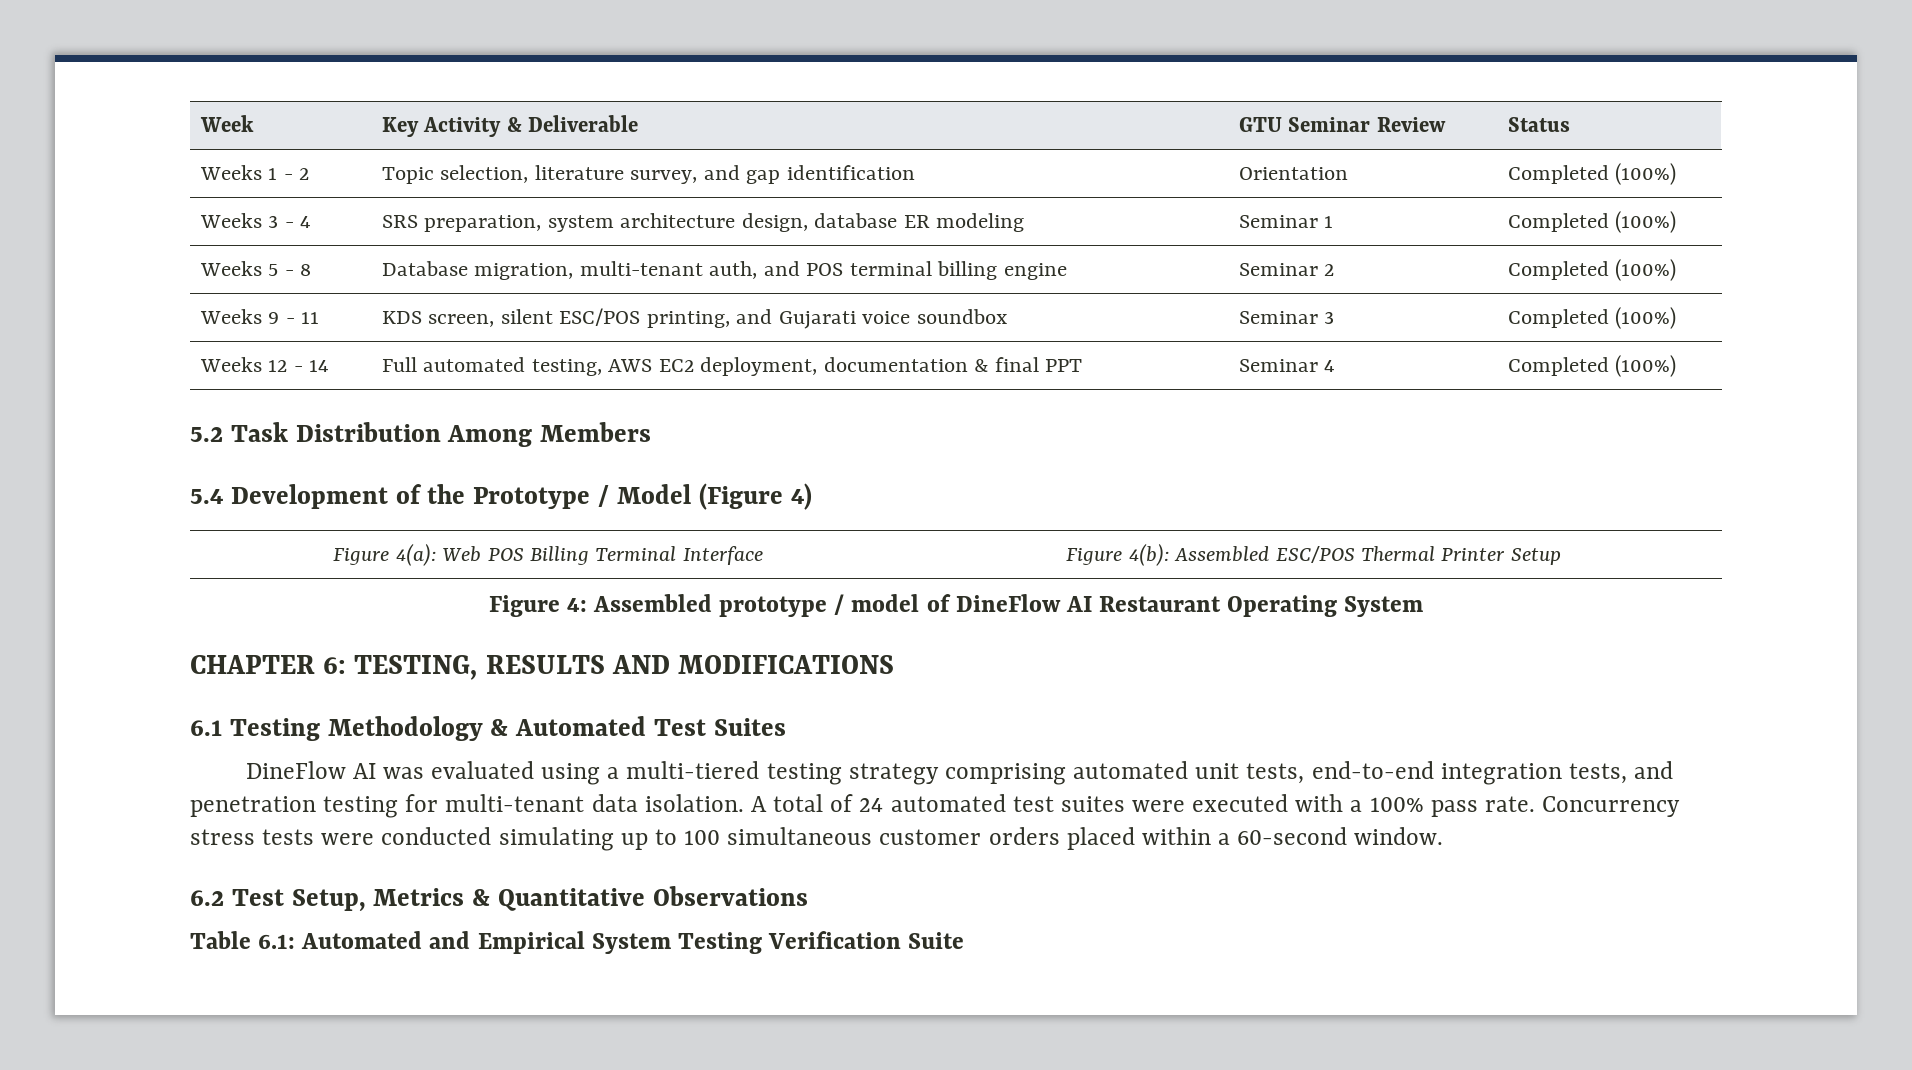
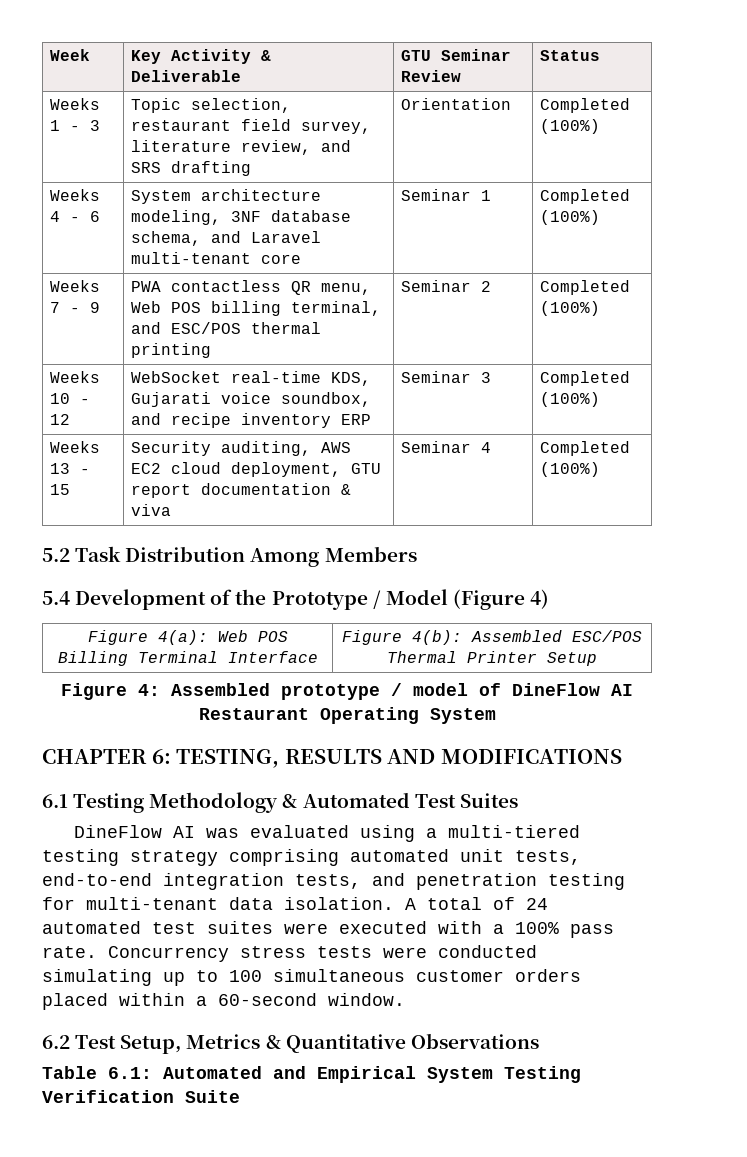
[299,168,310,180] 2 -> [89,120,100,131] 3
[534,165,915,184] [1238,167,1348,180] [1507,163,1677,185] [199,213,312,228] [381,213,1025,232] literature survey, and gap identification | Orientation | Completed (100%) // Weeks 3 - 4 | SRS preparation, system architecture design, database ER modeling -> [130,119,371,134] [130,140,351,155] [130,161,251,176] [400,98,511,110] [539,98,630,113] [539,119,600,134] [49,189,100,201] [49,211,100,222] [130,189,321,204] [130,210,351,225] [130,231,321,246] [130,252,301,264] restaurant field survey, literature review, and SRS drafting | Orientation | Completed (100%) // Weeks 4 - 6 | System architecture modeling, 3NF database schema, and Laravel multi-tenant core
[268,264,312,276] [381,261,1067,280] 5 - 8 | Database migration, multi-tenant auth, and POS terminal billing engine -> [49,302,100,313] [130,280,371,295] [130,301,381,316] [130,322,321,334] [130,343,211,358] 7 - 9 | PWA contactless QR menu, Web POS billing terminal, and ESC/POS thermal printing
[268,312,320,324] [381,308,1007,329] 9 - 11 | KDS screen, silent ESC/POS printing, and Gujarati voice soundbox -> [49,393,90,404] [49,414,70,425] [130,371,371,386] [130,392,371,407] [130,413,371,428] 10 - 12 | WebSocket real-time KDS, Gujarati voice soundbox, and recipe inventory ERP
[268,360,330,372] [381,357,1083,376] 12 - 14 | Full automated testing, AWS EC2 deployment, documentation & final PPT -> [49,463,90,474] [49,484,70,495] [130,441,351,456] [130,462,381,477] [130,483,351,498] [130,504,171,516] 13 - 15 | Security auditing, AWS EC2 cloud deployment, GTU report documentation & viva

